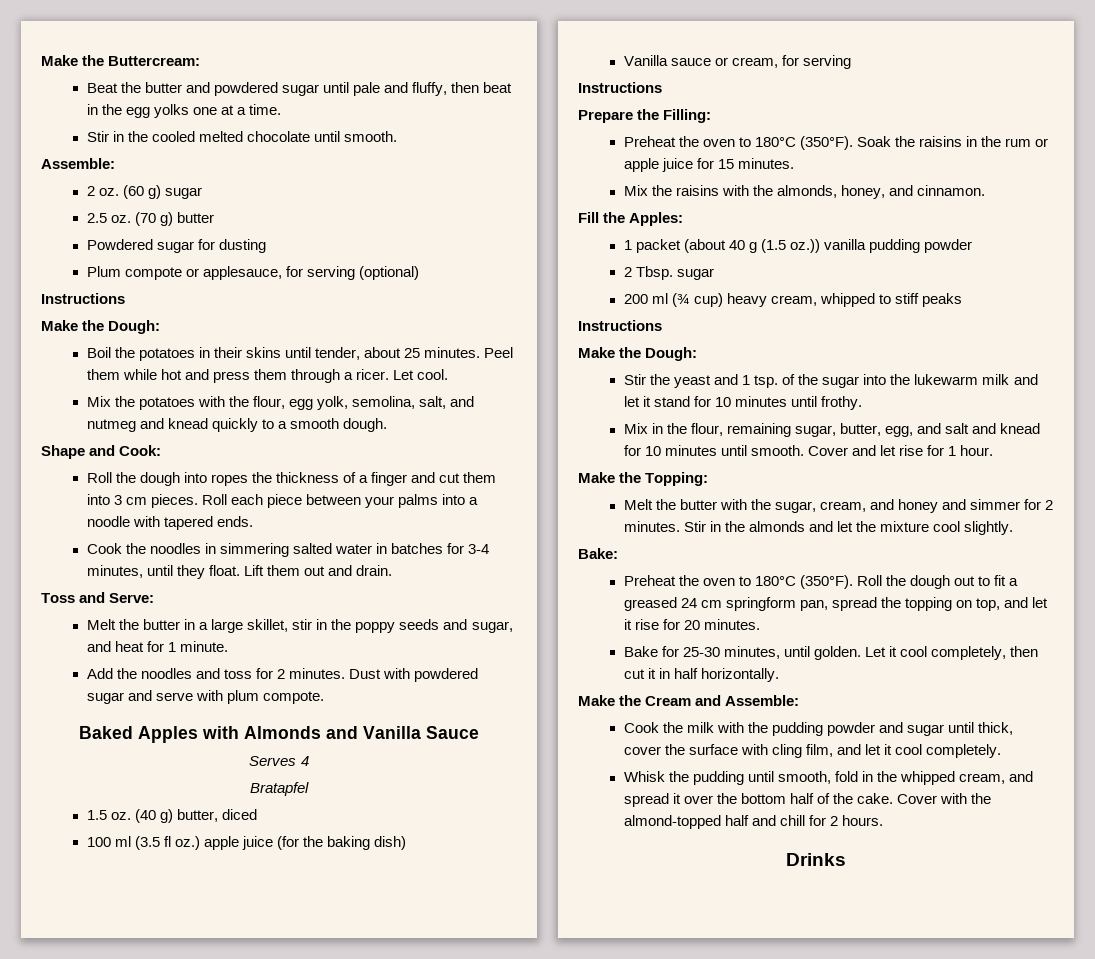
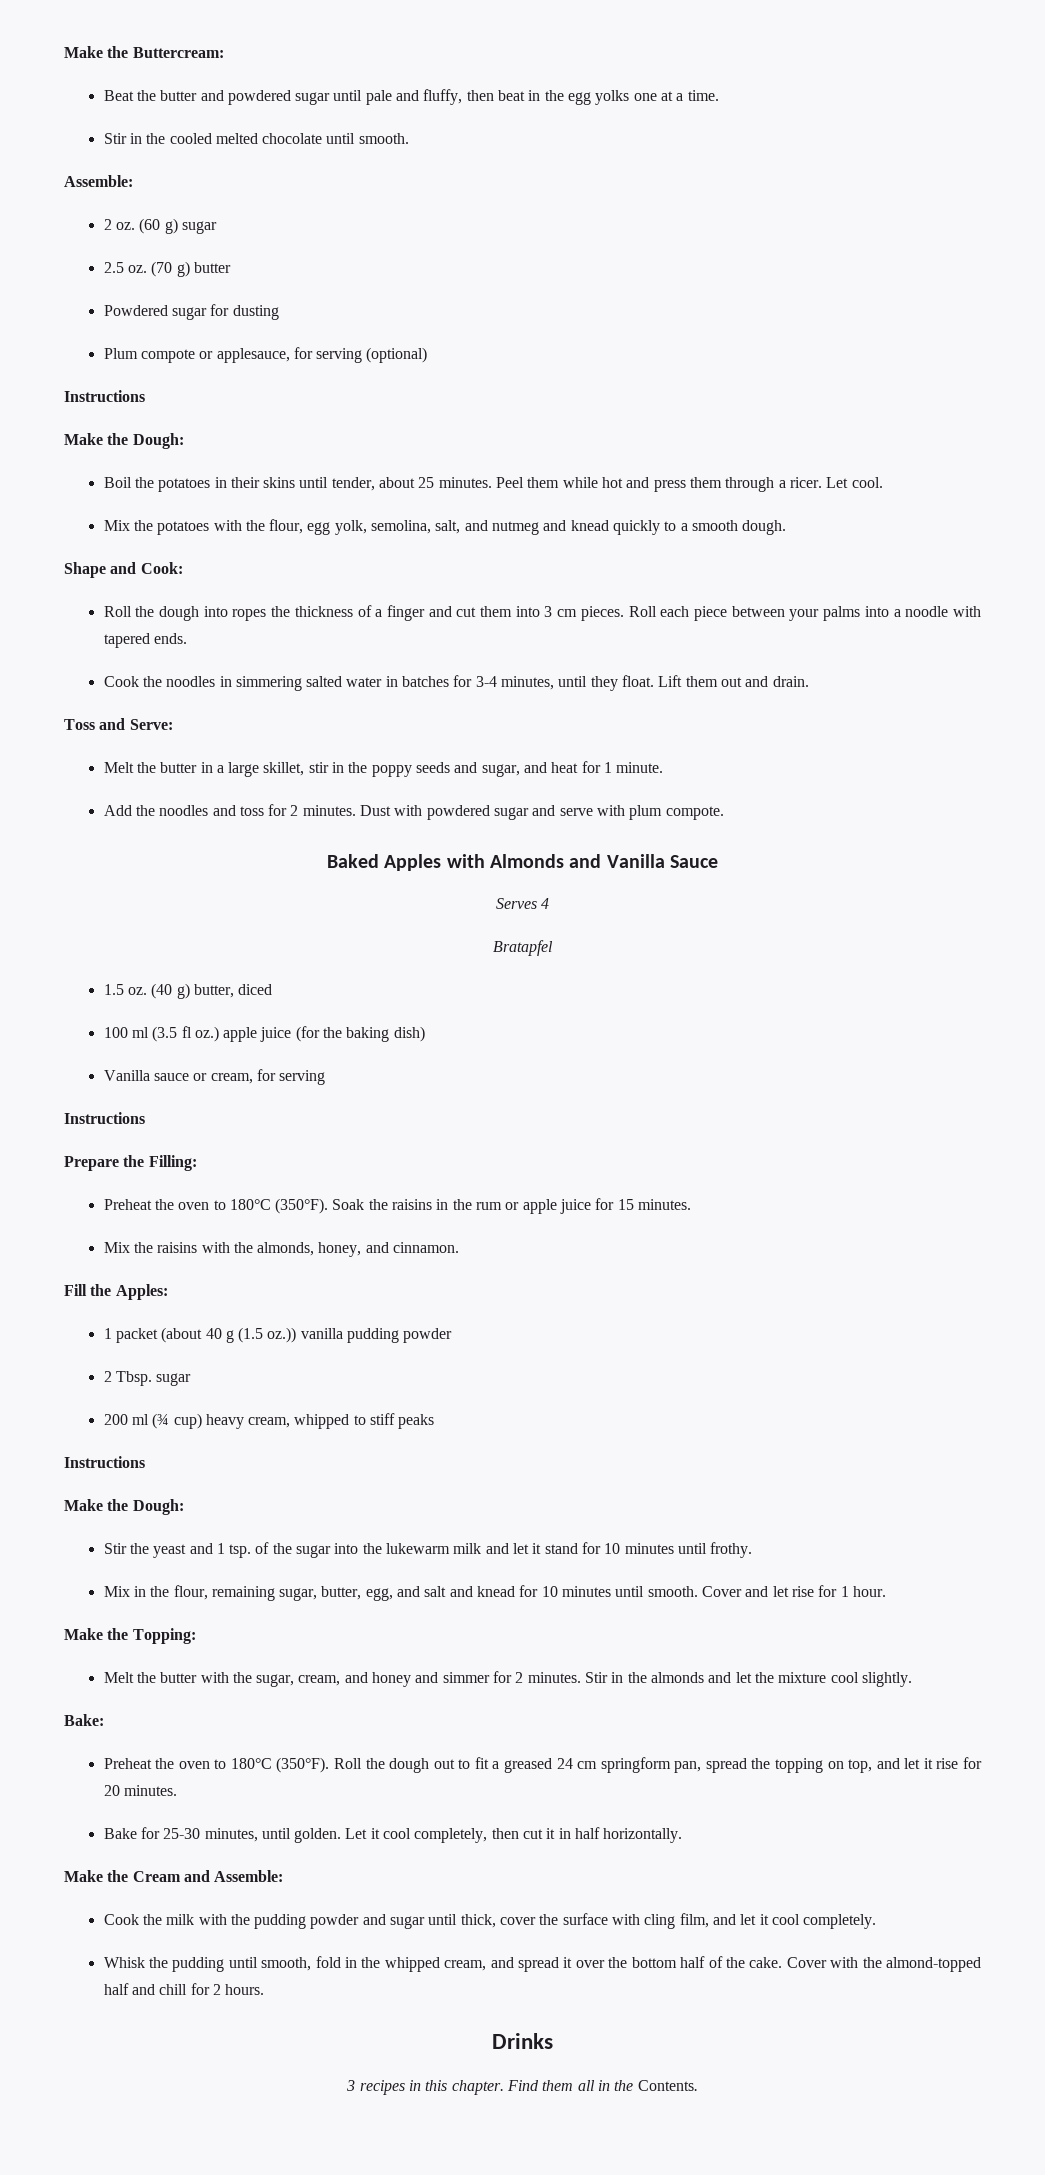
(846, 859) none -> [346,2080,698,2095] // 3 recipes in this chapter. Find them all in the Contents.

